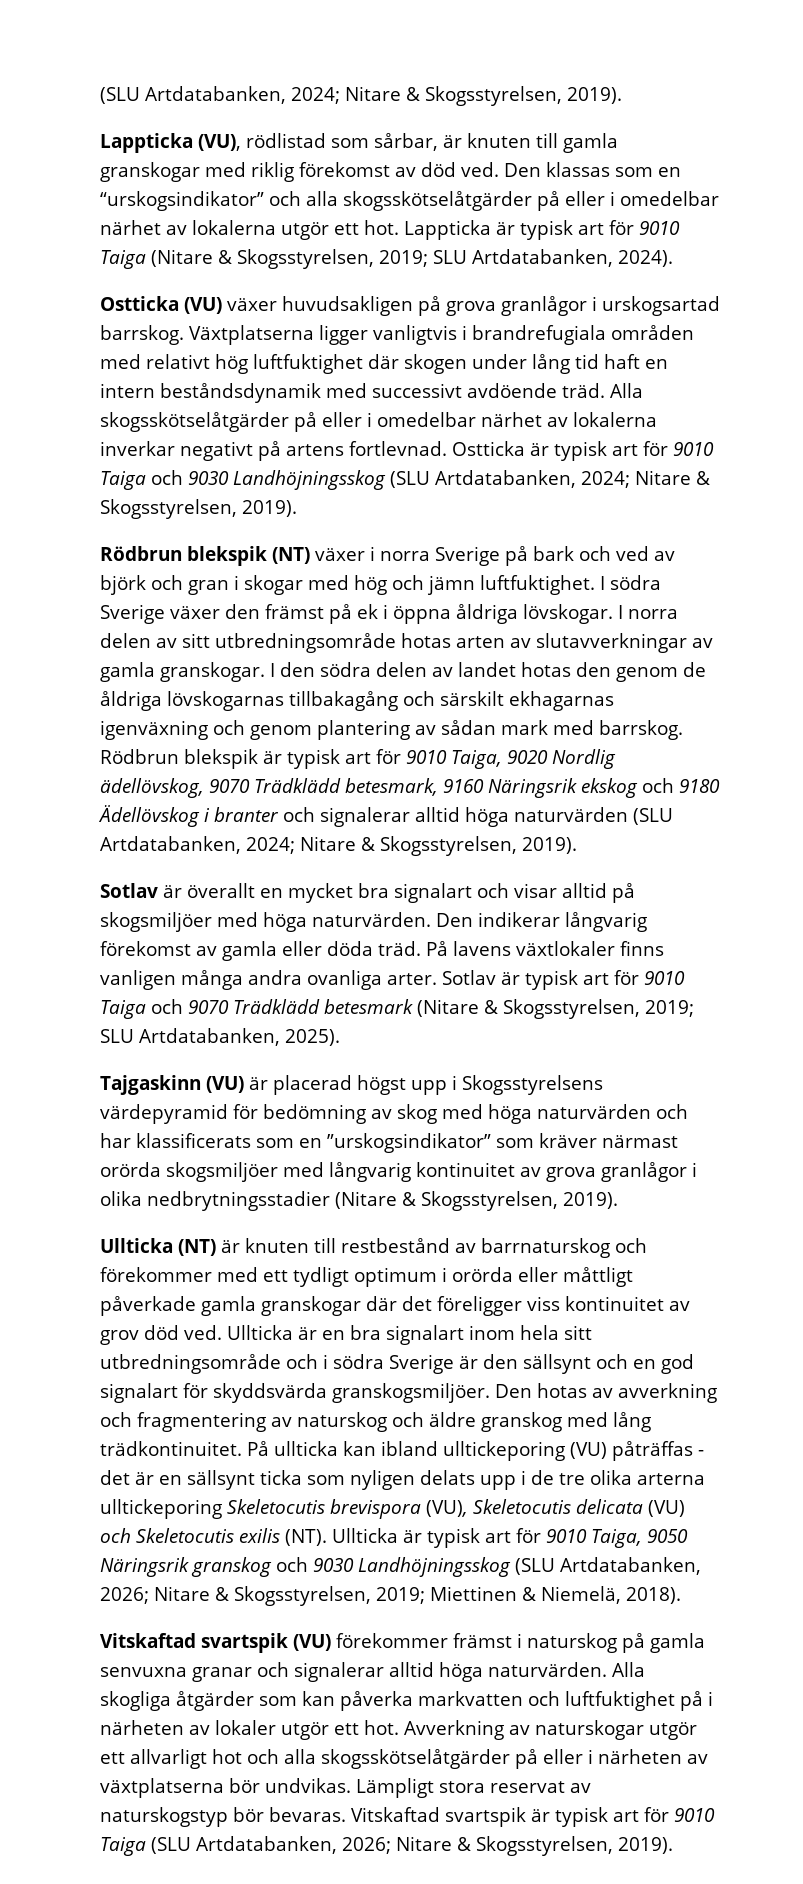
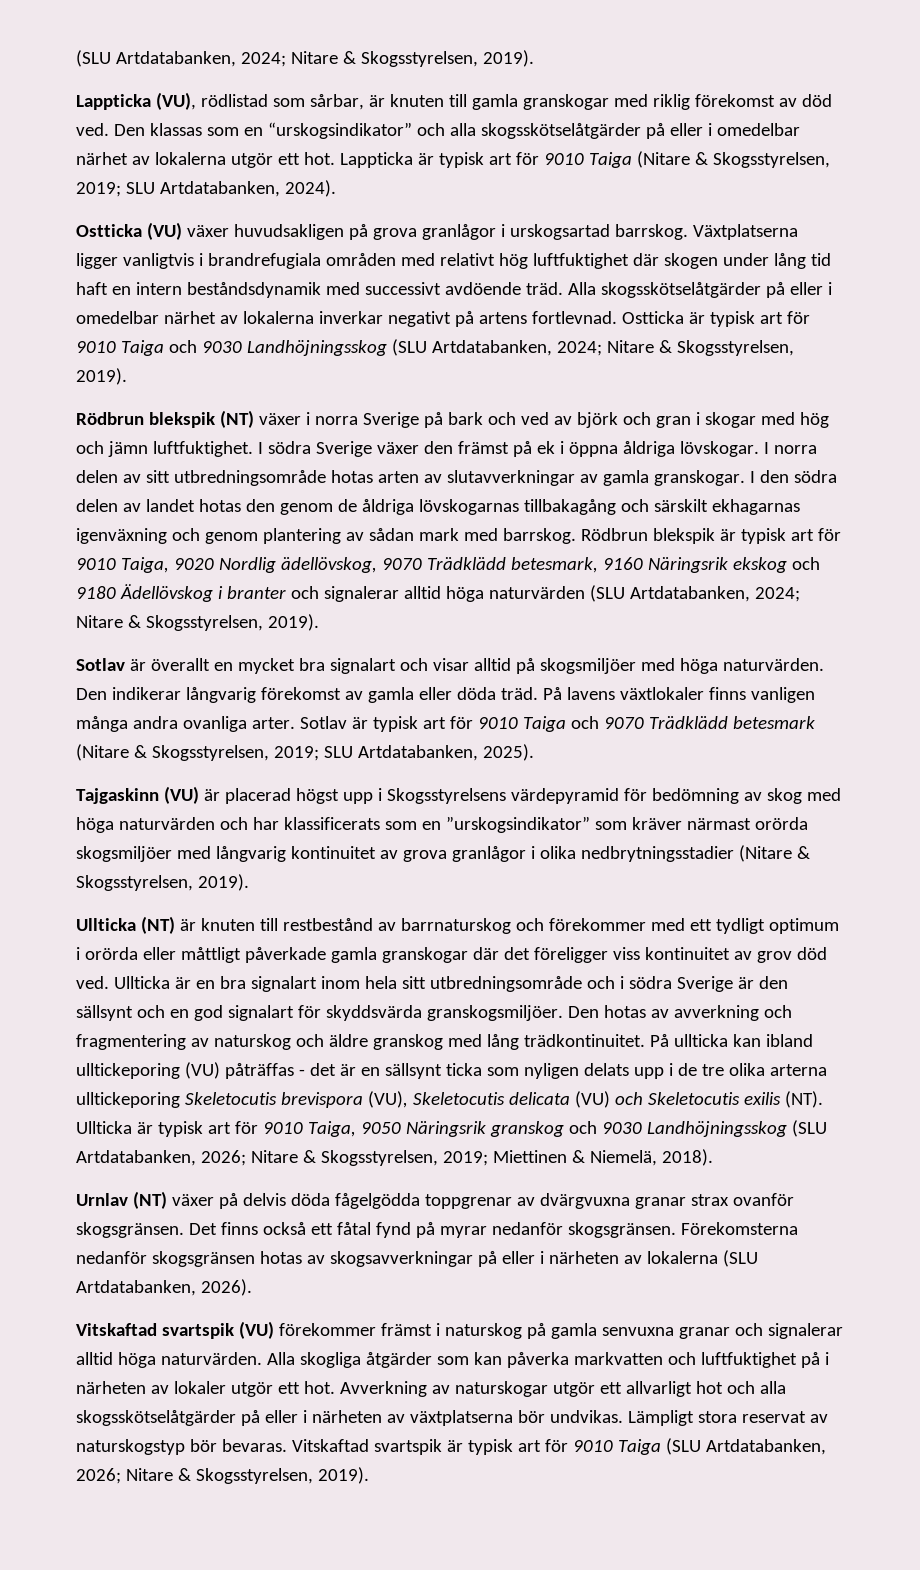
(681, 1595) none -> [76,1191,794,1209] [76,1222,798,1238] [76,1250,758,1267] [76,1279,252,1296] // Urnlav (NT) växer på delvis döda fågelgödda toppgrenar av dvärgvuxna granar strax ovanför skogsgränsen. Det finns också ett fåtal fynd på myrar nedanför skogsgränsen. Förekomsterna nedanför skogsgränsen hotas av skogsavverkningar på eller i närheten av lokalerna (SLU Artdatabanken, 2026).

